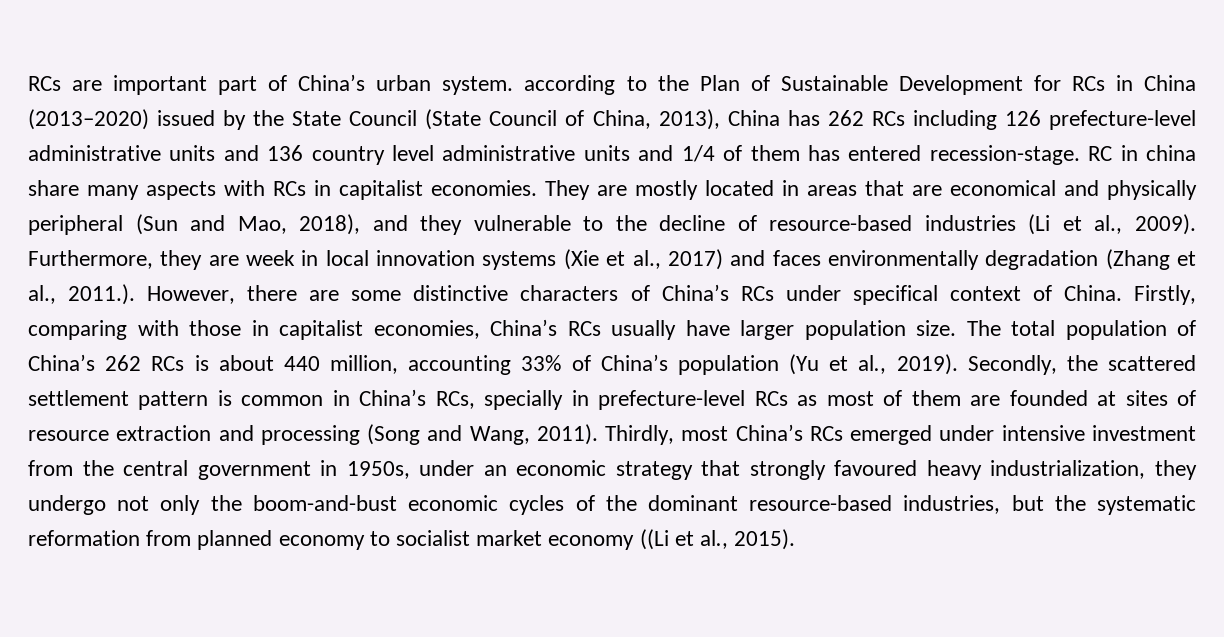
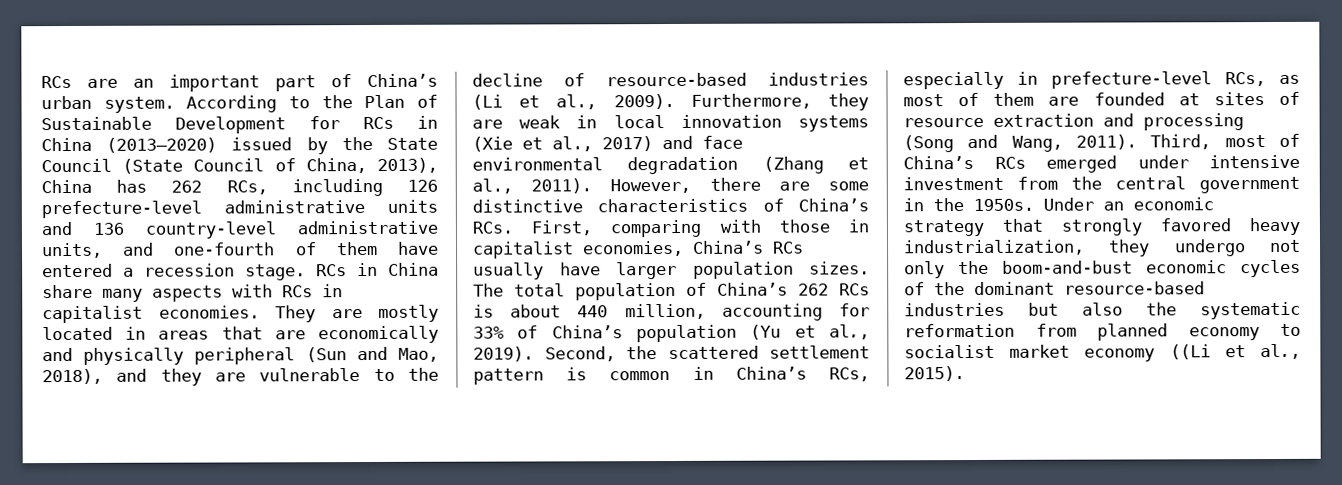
(103, 85) none -> [133,78,154,88] an
[524,75,616,95] according -> [186,95,278,113] According
[871,111,905,126] RCs -> [226,180,268,195] RCs,
[311,145,1196,165] country level administrative units and 1/4 of them has entered recession-stage. RC in china -> [145,220,438,239] [41,241,439,259] [42,262,439,281] country-level administrative units, and one-fourth of them have entered a recession stage. RCs in China
[950,180,1056,196] economical -> [317,325,439,344] economically
(463, 225) none -> [215,372,246,382] are
[246,250,296,266] week -> [519,115,561,129] weak
[772,250,979,270] faces environmentally -> [702,135,743,149] [472,157,603,171] face environmental
[68,284,136,305] 2011.). -> [531,178,593,194] 2011).
[520,284,1196,305] characters of China’s RCs under specifical context of China. Firstly, -> [597,198,869,213] [472,220,593,236] characteristics of China’s RCs. First,
[916,320,956,336] size. -> [809,261,870,275] sizes.
(512, 365) none -> [839,303,870,317] for
[967,355,1057,375] Secondly, -> [544,346,616,362] Second,
[484,390,564,410] specially -> [903,71,1004,90] especially
[754,391,788,406] RCs -> [1225,72,1266,87] RCs,
[605,425,729,445] Thirdly, most -> [1150,133,1300,150] Third, most of
[346,460,475,479] 1950s, under -> [933,197,1094,212] the 1950s. Under
[834,460,918,476] favoured -> [1160,218,1231,232] favored
[903,495,1044,514] industries, but -> [904,302,1123,317] industries but also

